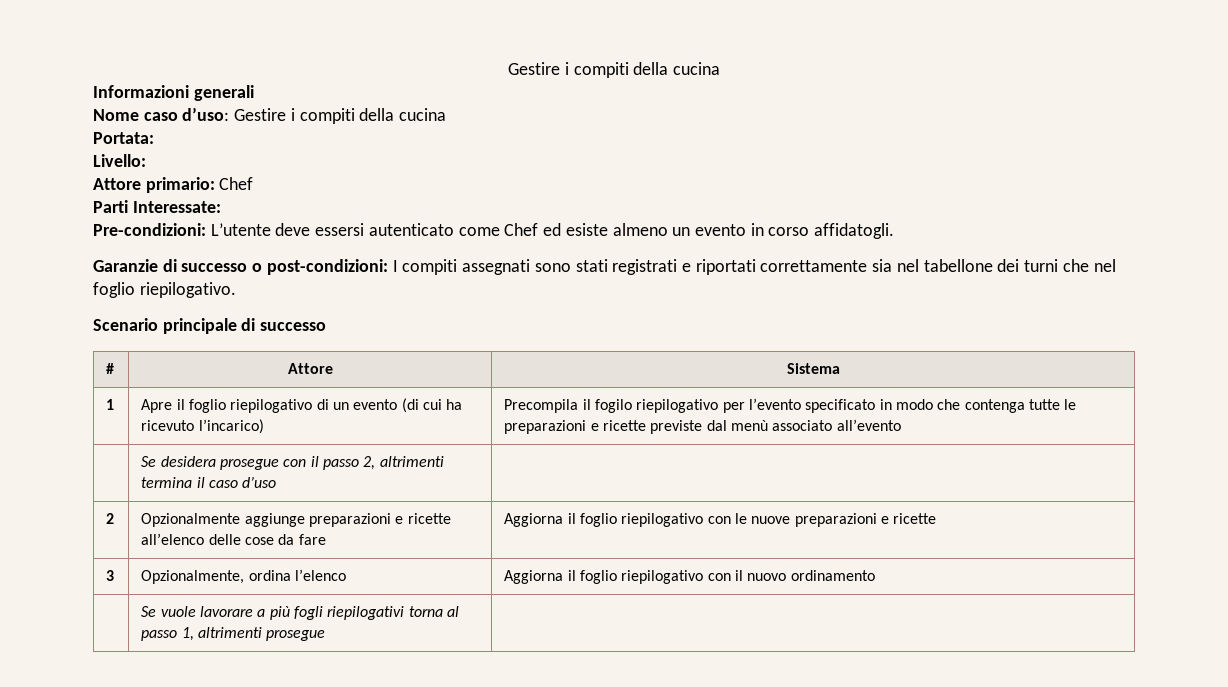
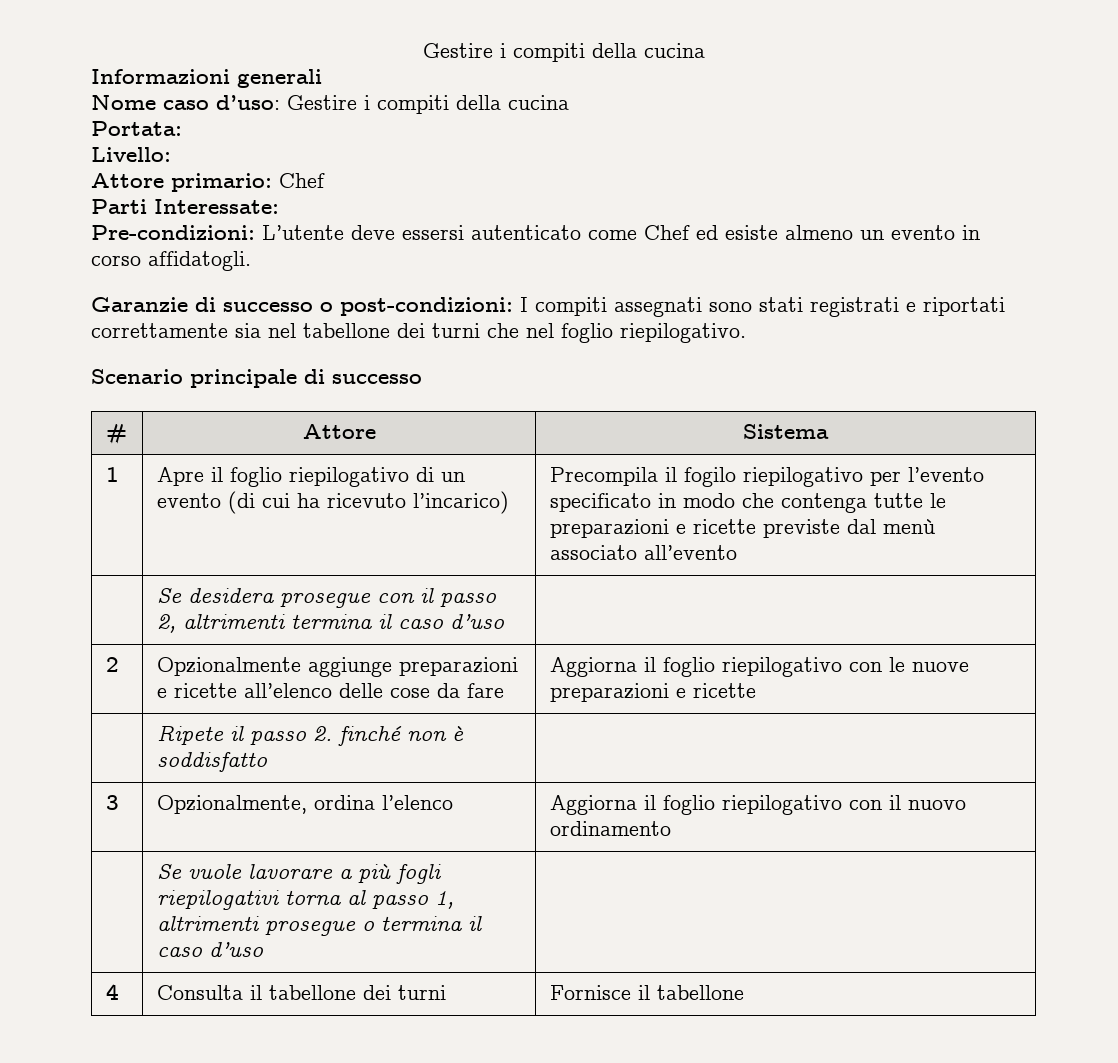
(937, 518) none -> [156,725,464,746] [156,752,267,772] // | Ripete il passo 2. finché non è soddisfatto |
(326, 635) | -> [361,916,482,931] [156,942,263,957] [105,984,119,1000] [156,985,446,1000] [549,985,744,1000] o termina il caso d’uso | // 4 | Consulta il tabellone dei turni | Fornisce il tabellone

